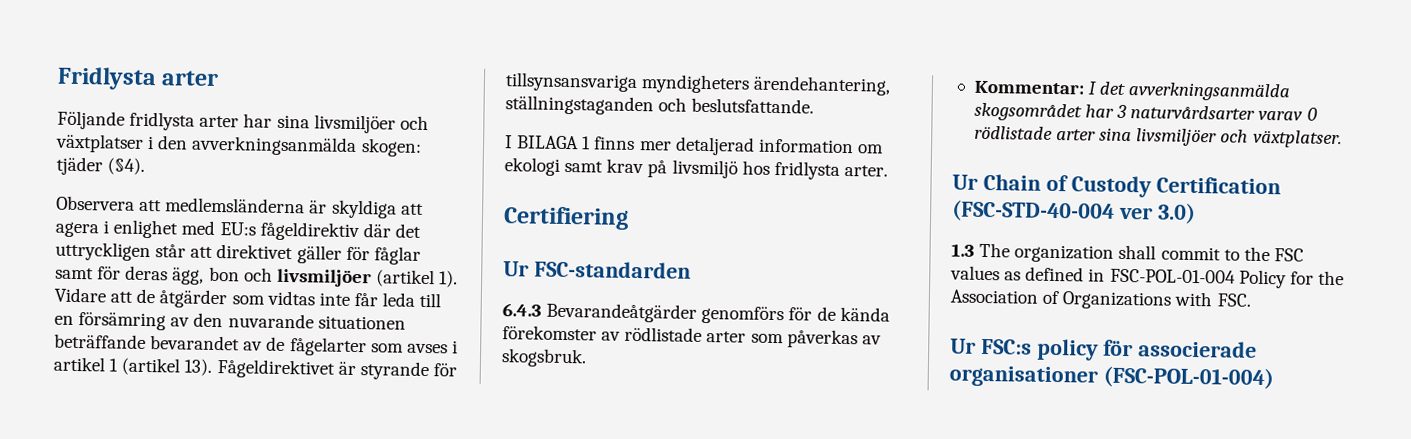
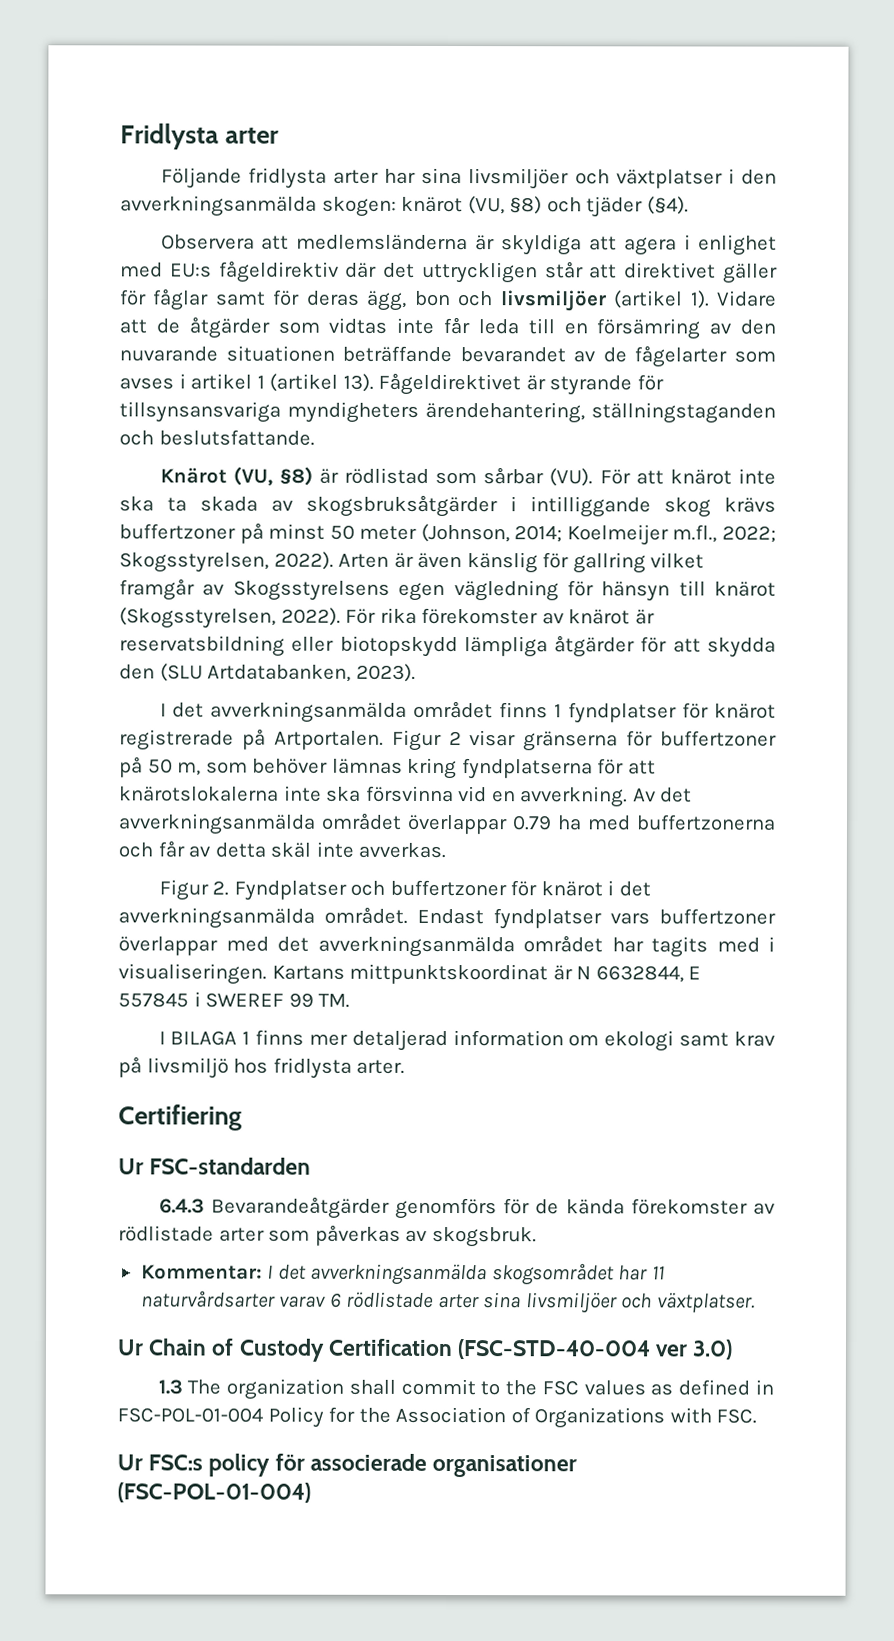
(422, 147) none -> [401,196,582,215] knärot (VU, §8) och
(815, 105) none -> [159,466,777,487] [119,494,776,518] [119,522,776,546] [119,551,705,574] [119,578,776,602] [119,607,655,629] [119,635,777,658] [119,663,416,682] [159,700,776,724] [119,728,777,752] [119,756,656,780] [119,785,693,808] [118,812,776,835] [118,840,447,858] [158,879,651,901] [118,906,776,930] [118,935,775,958] [118,963,702,985] [118,991,351,1008] // Knärot (VU, §8) är rödlistad som sårbar (VU). För att knärot inte ska ta skada av skogsbruksåtgärder i intilliggande skog krävs buffertzoner på minst 50 meter (Johnson, 2014; Koelmeijer m.fl., 2022; Skogsstyrelsen, 2022). Arten är även känslig för gallring vilket framgår av Skogsstyrelsens egen vägledning för hänsyn till knärot (Skogsstyrelsen, 2022). För rika förekomster av knärot är reservatsbildning eller biotopskydd lämpliga åtgärder för att skydda den (SLU Artdatabanken, 2023). // I det avverkningsanmälda området finns 1 fyndplatser för knärot registrerade på Artportalen. Figur 2 visar gränserna för buffertzoner på 50 m, som behöver lämnas kring fyndplatserna för att knärotslokalerna inte ska försvinna vid en avverkning. Av det avverkningsanmälda området överlappar 0.79 ha med buffertzonerna och får av detta skäl inte avverkas. // Figur 2. Fyndplatser och buffertzoner för knärot i det avverkningsanmälda området. Endast fyndplatser vars buffertzoner överlappar med det avverkningsanmälda området har tagits med i visualiseringen. Kartans mittpunktskoordinat är N 6632844, E 557845 i SWEREF 99 TM.
[1116,104,1128,119] 3 -> [651,1266,665,1280] 11
[1306,107,1318,121] 0 -> [329,1292,342,1308] 6

